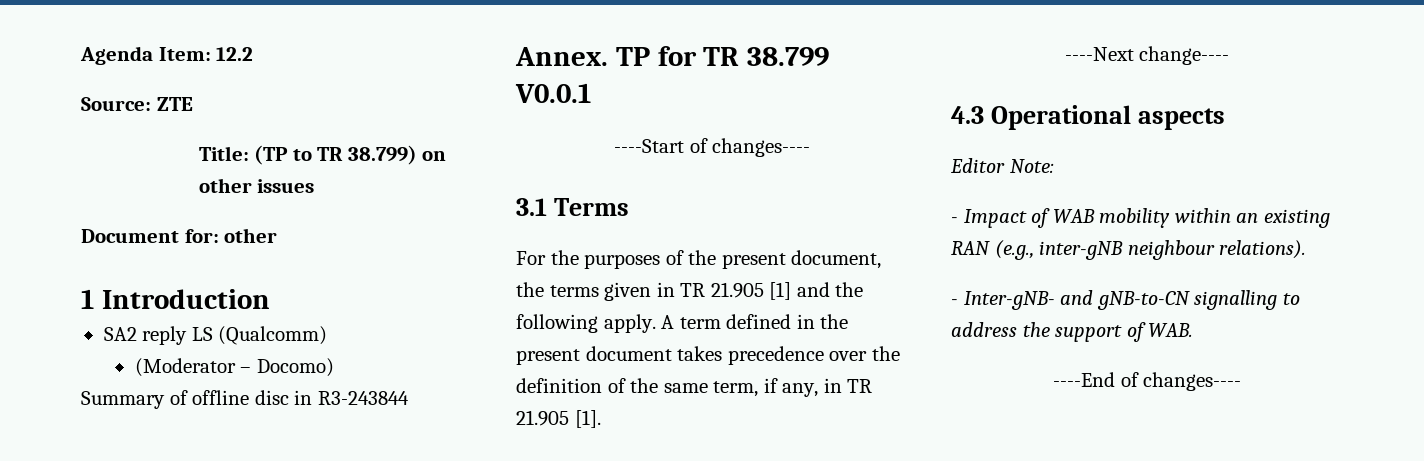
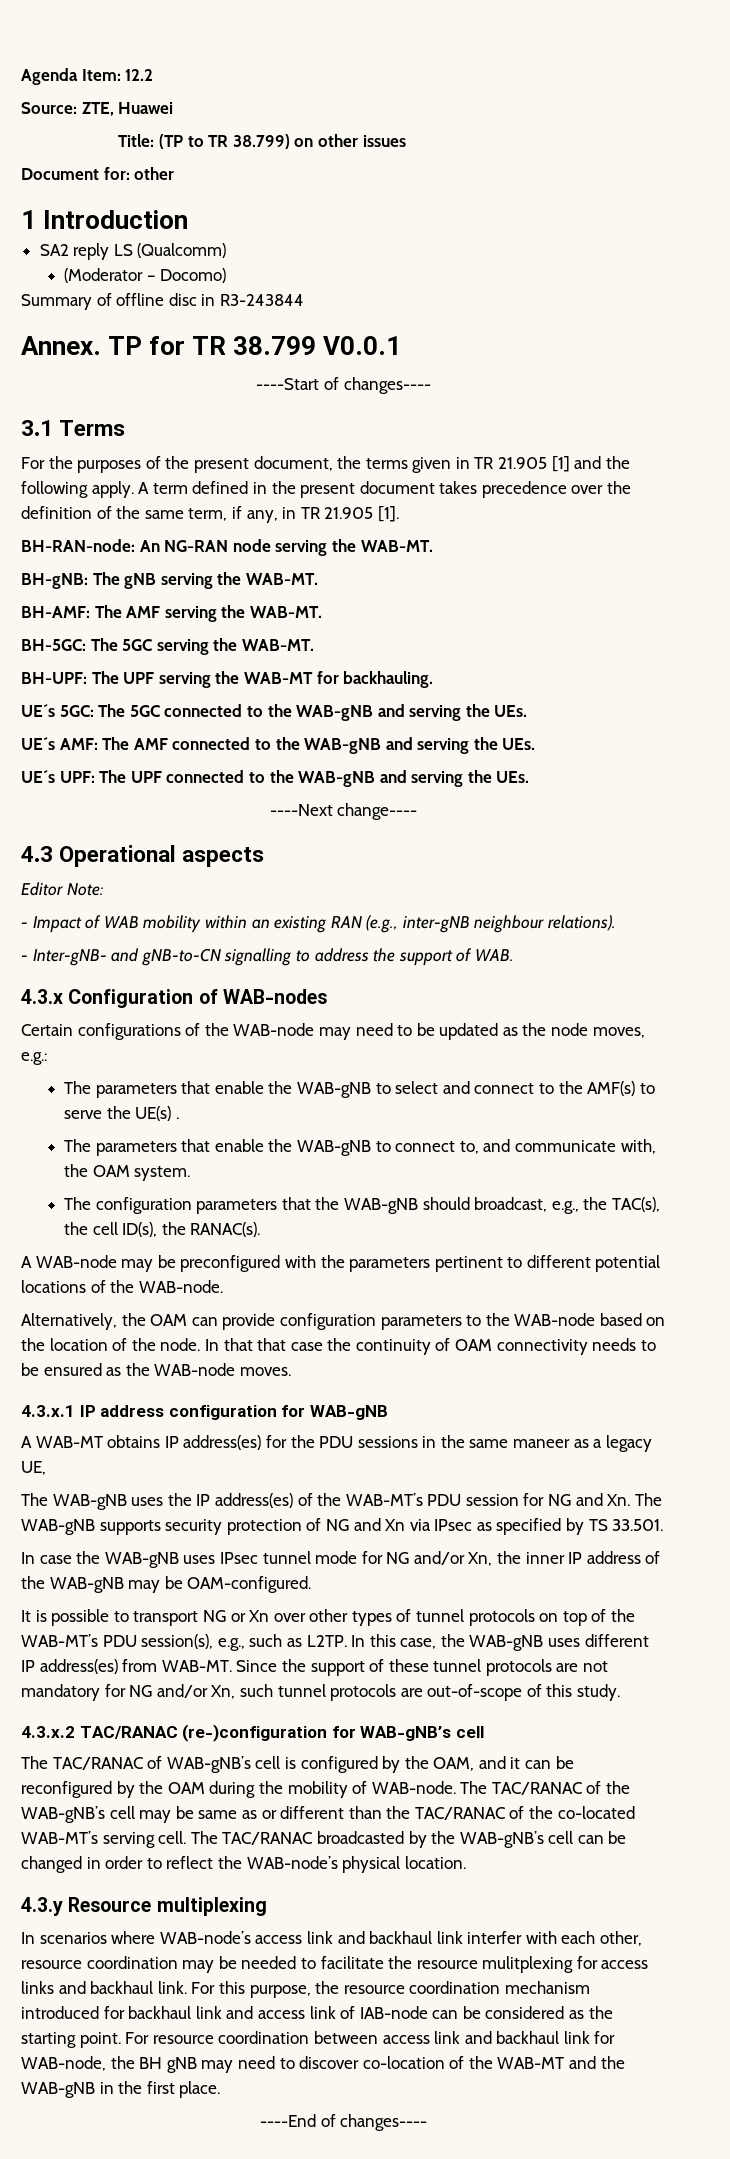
[156,97,193,111] ZTE -> [81,102,174,116] ZTE, Huawei
(601, 419) none -> [21,539,433,556] [21,572,318,589] [21,605,322,622] [21,638,314,655] [21,671,434,688] [21,704,528,721] [21,737,536,754] [21,770,530,787] // BH-RAN-node: An NG-RAN node serving the WAB-MT. // BH-gNB: The gNB serving the WAB-MT. // BH-AMF: The AMF serving the WAB-MT. // BH-5GC: The 5GC serving the WAB-MT. // BH-UPF: The UPF serving the WAB-MT for backhauling. // UE´s 5GC: The 5GC connected to the WAB-gNB and serving the UEs. // UE´s AMF: The AMF connected to the WAB-gNB and serving the UEs. // UE´s UPF: The UPF connected to the WAB-gNB and serving the UEs.
(1194, 330) none -> [21,989,327,1008] [21,1023,645,1040] [21,1052,47,1065] [64,1081,655,1098] [64,1106,179,1121] [64,1139,656,1156] [64,1164,191,1181] [64,1197,660,1214] [64,1222,261,1237] [21,1255,661,1272] [21,1280,223,1293] [21,1313,666,1330] [21,1338,656,1355] [21,1363,291,1376] [21,1405,388,1420] [21,1435,652,1452] [21,1461,46,1475] [21,1493,662,1510] [21,1518,664,1535] [21,1551,661,1568] [21,1576,312,1593] [21,1609,636,1626] [21,1634,649,1651] [21,1659,609,1676] [21,1684,621,1701] [21,1724,484,1742] [21,1756,574,1773] [21,1781,631,1798] [21,1806,635,1823] [21,1831,627,1848] [21,1856,466,1873] [21,1897,267,1916] [21,1931,643,1946] [21,1956,649,1973] [21,1981,590,1998] [21,2006,613,2019] [21,2031,616,2048] [21,2056,625,2073] [21,2081,221,2098] // 4.3.x Configuration of WAB-nodes // Certain configurations of the WAB-node may need to be updated as the node moves, e.g.: // The parameters that enable the WAB-gNB to select and connect to the AMF(s) to serve the UE(s) . // The parameters that enable the WAB-gNB to connect to, and communicate with, the OAM system. // The configuration parameters that the WAB-gNB should broadcast, e.g., the TAC(s), the cell ID(s), the RANAC(s). // A WAB-node may be preconfigured with the parameters pertinent to different potential locations of the WAB-node. // Alternatively, the OAM can provide configuration parameters to the WAB-node based on the location of the node. In that that case the continuity of OAM connectivity needs to be ensured as the WAB-node moves. // 4.3.x.1 IP address configuration for WAB-gNB // A WAB-MT obtains IP address(es) for the PDU sessions in the same maneer as a legacy UE, // The WAB-gNB uses the IP address(es) of the WAB-MT’s PDU session for NG and Xn. The WAB-gNB supports security protection of NG and Xn via IPsec as specified by TS 33.501. // In case the WAB-gNB uses IPsec tunnel mode for NG and/or Xn, the inner IP address of the WAB-gNB may be OAM-configured. // It is possible to transport NG or Xn over other types of tunnel protocols on top of the WAB-MT’s PDU session(s), e.g., such as L2TP. In this case, the WAB-gNB uses different IP address(es) from WAB-MT. Since the support of these tunnel protocols are not mandatory for NG and/or Xn, such tunnel protocols are out-of-scope of this study. // 4.3.x.2 TAC/RANAC (re-)configuration for WAB-gNB’s cell // The TAC/RANAC of WAB-gNB’s cell is configured by the OAM, and it can be reconfigured by the OAM during the mobility of WAB-node. The TAC/RANAC of the WAB-gNB’s cell may be same as or different than the TAC/RANAC of the co-located WAB-MT’s serving cell. The TAC/RANAC broadcasted by the WAB-gNB’s cell can be changed in order to reflect the WAB-node’s physical location. // 4.3.y Resource multiplexing // In scenarios where WAB-node’s access link and backhaul link interfer with each other, resource coordination may be needed to facilitate the resource mulitplexing for access links and backhaul link. For this purpose, the resource coordination mechanism introduced for backhaul link and access link of IAB-node can be considered as the starting point. For resource coordination between access link and backhaul link for WAB-node, the BH gNB may need to discover co-location of the WAB-MT and the WAB-gNB in the first place.

